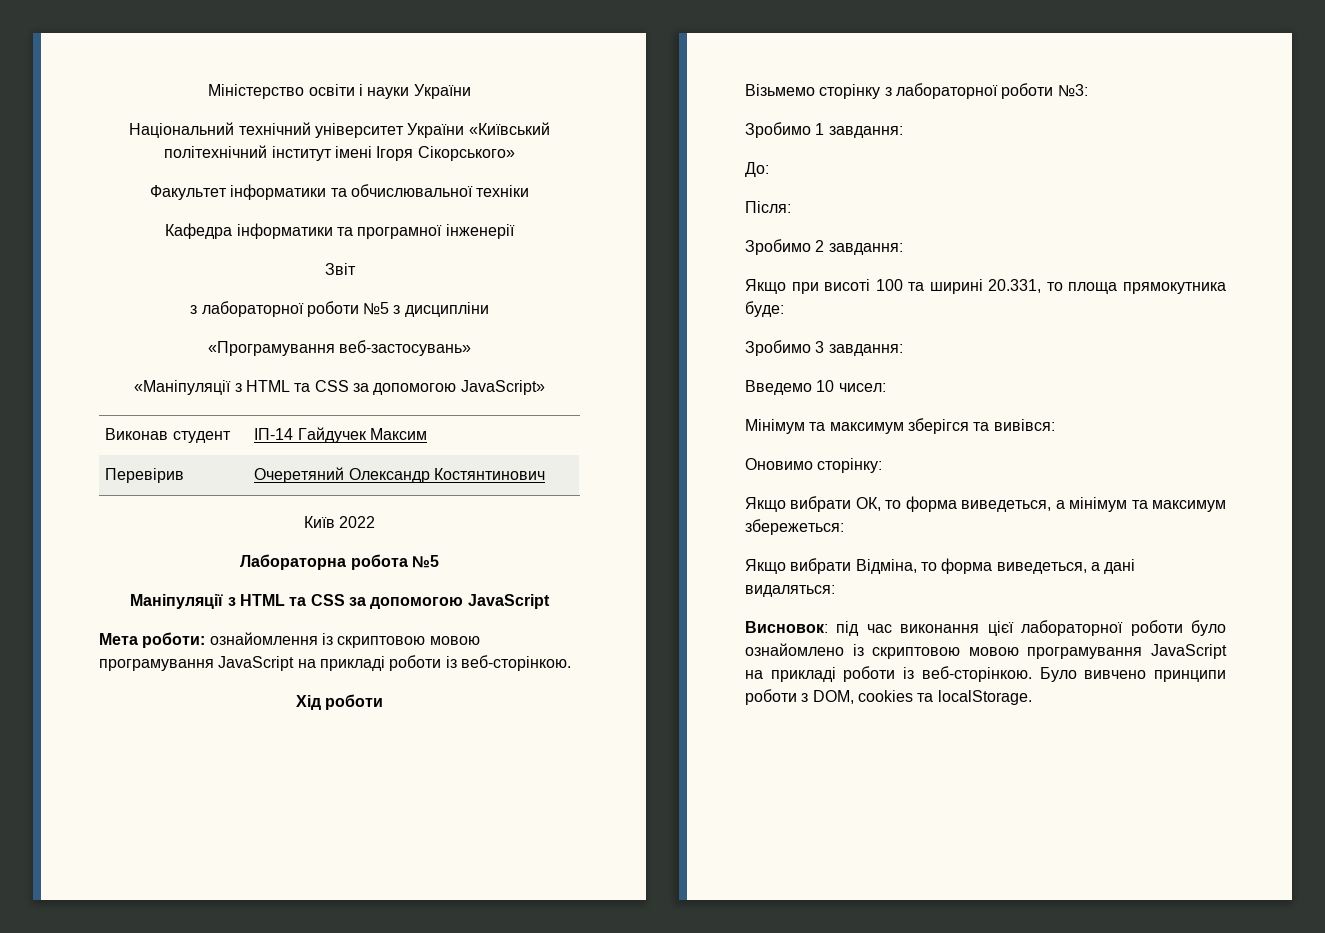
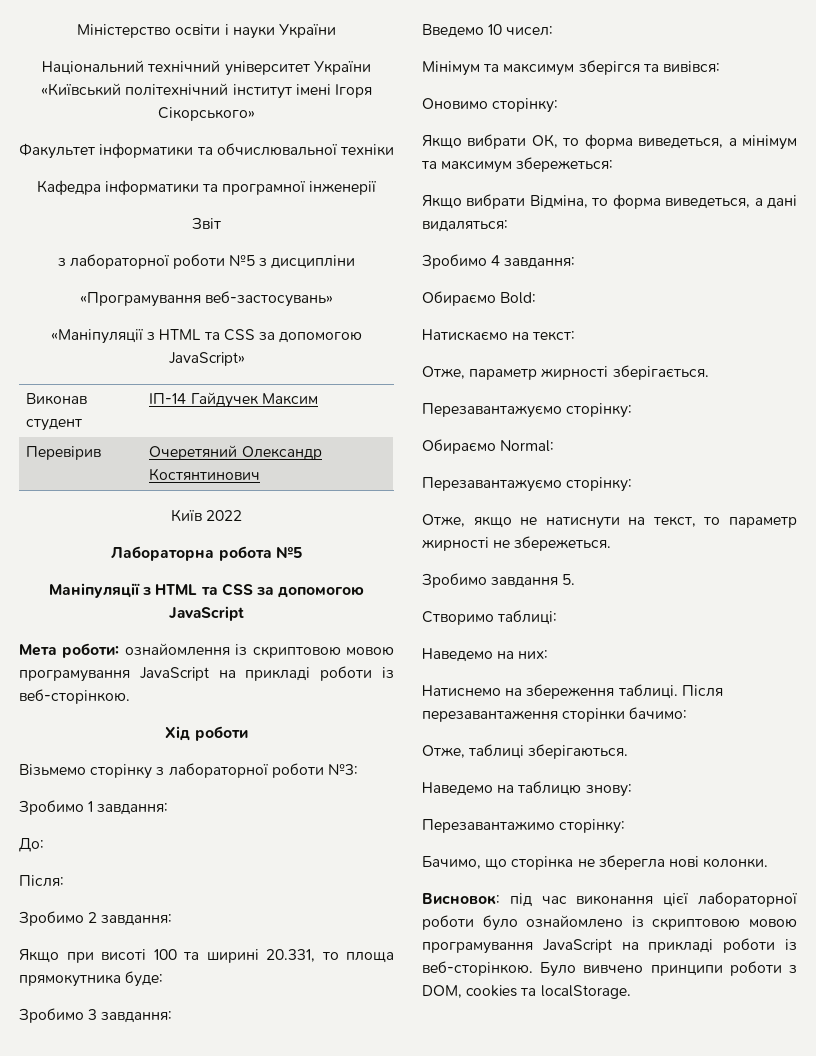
(835, 591) none -> [422,254,576,269] [422,291,537,306] [422,329,576,341] [422,365,709,380] [422,403,633,418] [422,439,555,454] [422,477,633,492] [422,514,797,529] [422,536,612,551] [422,573,576,588] [422,610,558,625] [422,648,549,662] [422,684,723,699] [422,707,688,722] [422,744,629,759] [422,781,632,797] [422,819,626,834] [422,855,769,870] // Зробимо 4 завдання: // Обираємо Bold: // Натискаємо на текст: // Отже, параметр жирності зберігається. // Перезавантажуємо сторінку: // Обираємо Normal: // Перезавантажуємо сторінку: // Отже, якщо не натиснути на текст, то параметр жирності не збережеться. // Зробимо завдання 5. // Створимо таблиці: // Наведемо на них: // Натиснемо на збереження таблиці. Після перезавантаження сторінки бачимо: // Отже, таблиці зберігаються. // Наведемо на таблицю знову: // Перезавантажимо сторінку: // Бачимо, що сторінка не зберегла нові колонки.

